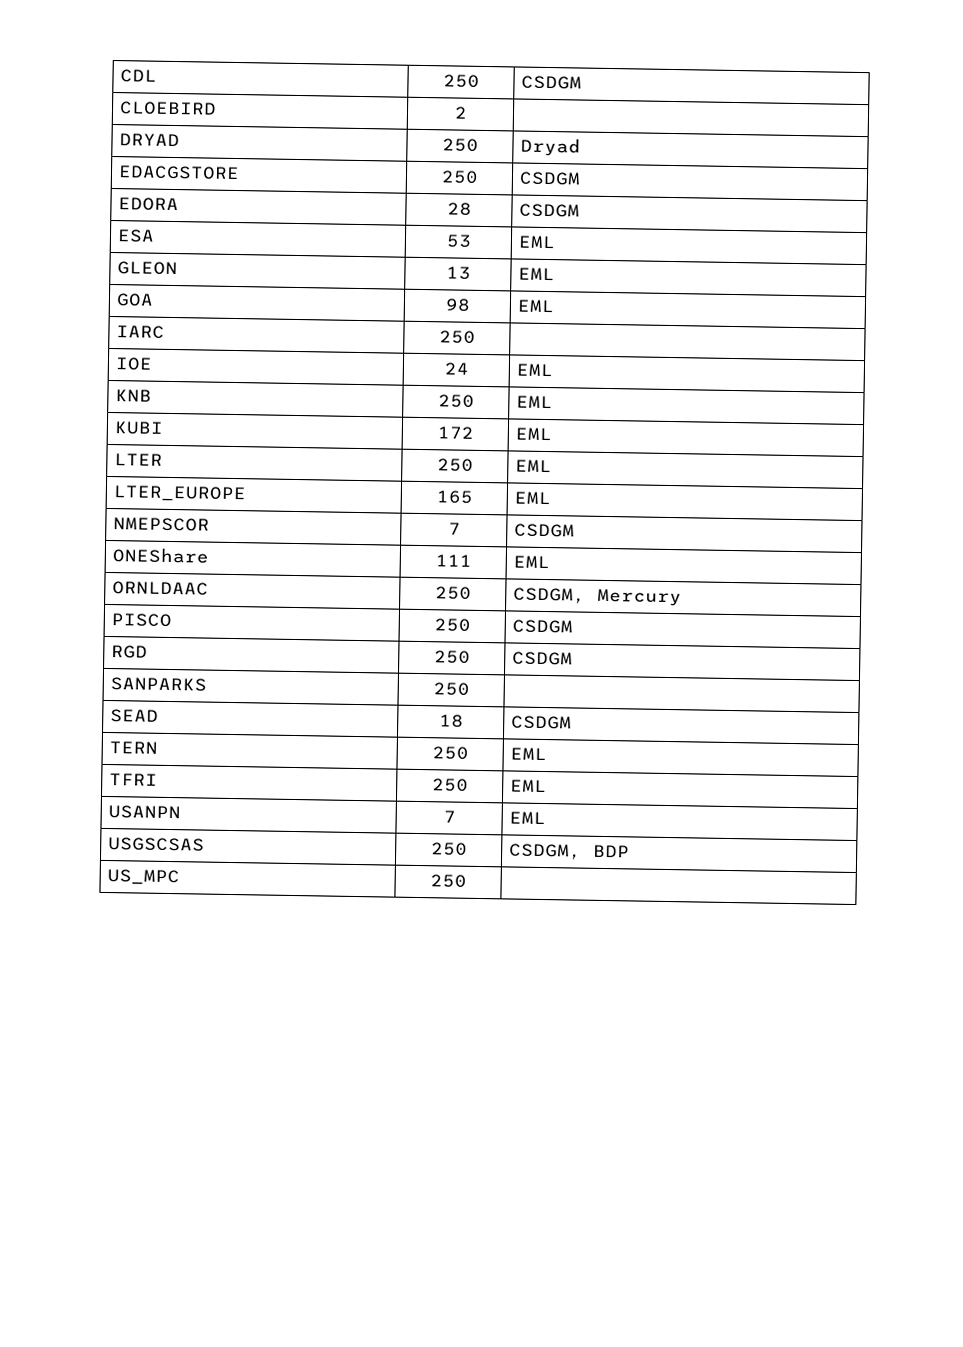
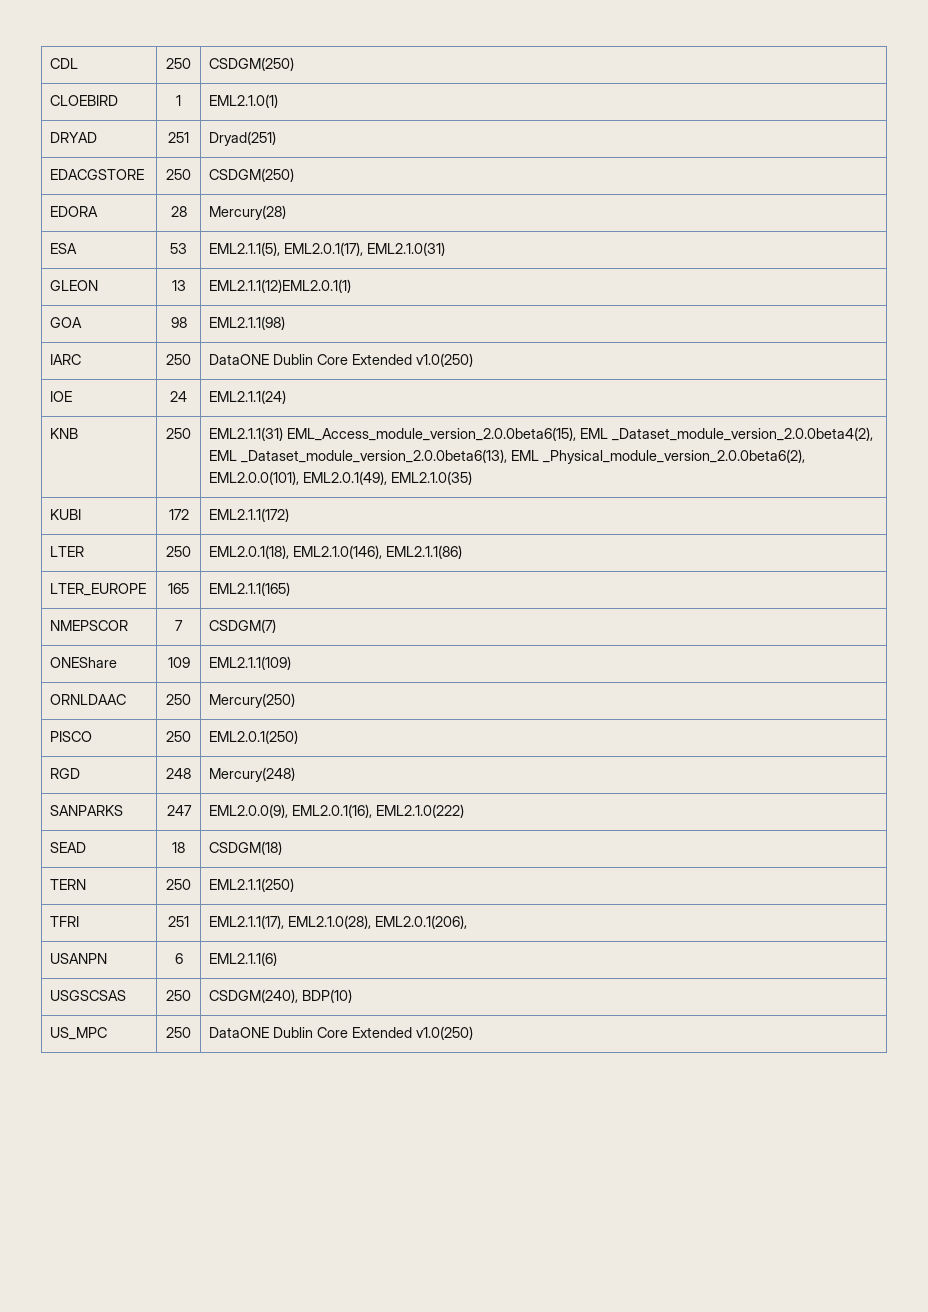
[521,75,583,90] CSDGM -> [209,57,295,71] CSDGM(250)
[453,106,468,119] 2 | -> [176,95,181,106] [209,94,279,108] 1 | EML2.1.0(1)
[441,138,479,152] [520,137,582,157] 250 | Dryad -> [168,132,189,143] [209,131,277,146] 251 | Dryad(251)
[519,171,582,186] CSDGM -> [209,168,295,182] CSDGM(250)
[519,203,581,218] CSDGM -> [209,205,287,220] Mercury(28)
[518,235,557,249] EML -> [209,242,446,256] EML2.1.1(5), EML2.0.1(17), EML2.1.0(31)
[518,267,556,281] EML -> [209,279,352,293] EML2.1.1(12)EML2.0.1(1)
[517,299,556,313] EML -> [209,316,286,330] EML2.1.1(98)
(476, 337) none -> [209,353,474,367] DataONE Dublin Core Extended v1.0(250)
[516,363,554,377] EML -> [209,390,287,404] EML2.1.1(24)
[516,395,554,409] EML -> [209,427,874,441] [209,449,806,464] [209,471,473,485] EML2.1.1(31) EML_Access_module_version_2.0.0beta6(15), EML _Dataset_module_version_2.0.0beta4(2), EML _Dataset_module_version_2.0.0beta6(13), EML _Physical_module_version_2.0.0beta6(2), EML2.0.0(101), EML2.0.1(49), EML2.1.0(35)
[515,427,553,441] EML -> [209,508,290,522] EML2.1.1(172)
[515,459,553,473] EML -> [209,545,463,559] EML2.0.1(18), EML2.1.0(146), EML2.1.1(86)
[514,491,552,505] EML -> [209,582,291,596] EML2.1.1(165)
[514,523,576,538] CSDGM -> [209,619,277,633] CSDGM(7)
[434,554,472,567] [513,555,551,569] 111 | EML -> [167,657,190,668] [209,656,292,670] 109 | EML2.1.1(109)
[513,587,683,607] CSDGM, Mercury -> [209,693,296,708] Mercury(250)
[512,619,574,634] CSDGM -> [209,730,299,744] EML2.0.1(250)
[433,650,471,664] [512,651,574,666] 250 | CSDGM -> [166,768,191,779] [209,767,296,782] 248 | Mercury(248)
[432,682,470,696] 250 | -> [166,805,192,816] [209,804,465,818] 247 | EML2.0.0(9), EML2.0.1(16), EML2.1.0(222)
[511,715,573,730] CSDGM -> [209,841,283,855] CSDGM(18)
[510,747,548,761] EML -> [209,878,295,892] EML2.1.1(250)
[431,778,469,792] [510,779,548,793] 250 | EML -> [168,916,189,927] [209,915,468,929] 251 | EML2.1.1(17), EML2.1.0(28), EML2.0.1(206),
[442,810,456,823] [509,811,547,825] 7 | EML -> [174,953,183,964] [209,952,278,966] 6 | EML2.1.1(6)
[509,843,631,860] CSDGM, BDP -> [209,989,353,1003] CSDGM(240), BDP(10)
(467, 881) none -> [209,1026,474,1040] DataONE Dublin Core Extended v1.0(250)

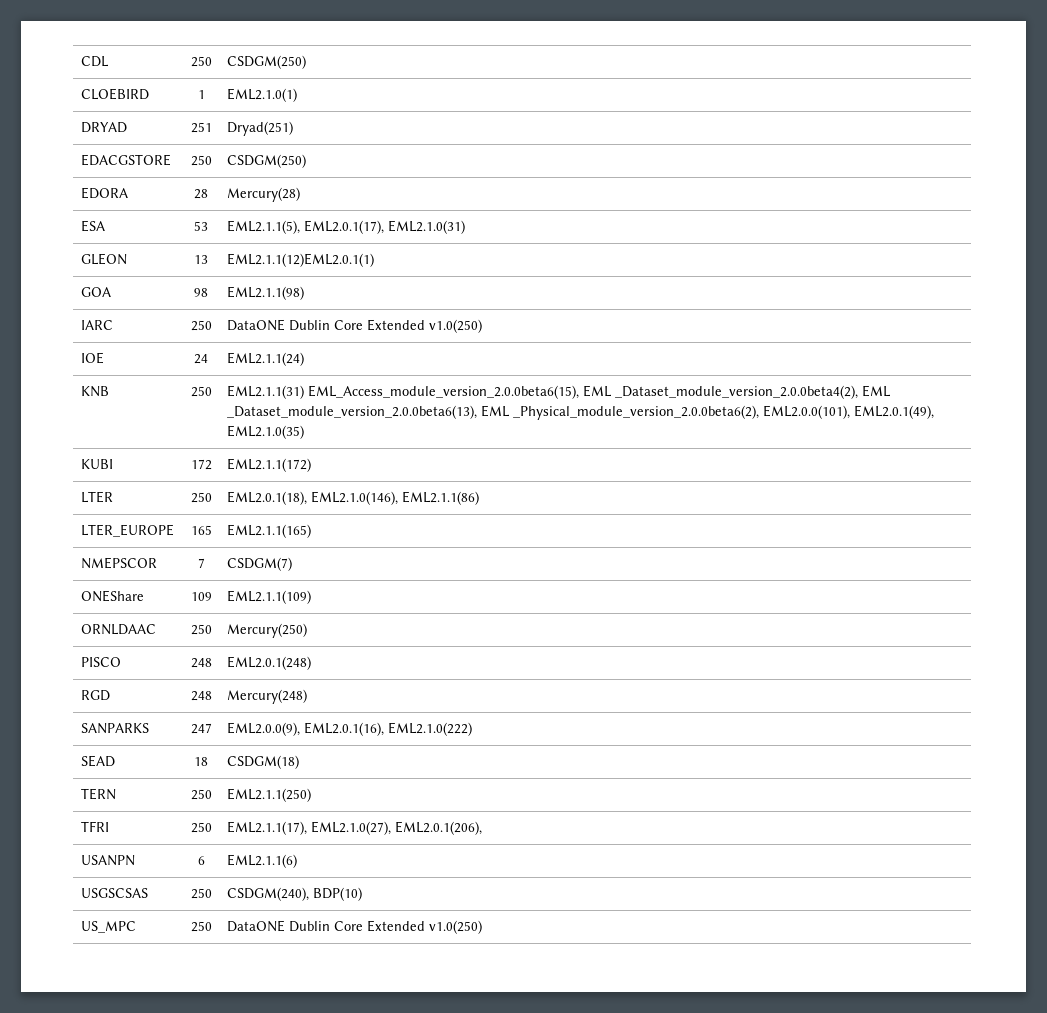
[166,731,191,742] [209,730,299,744] 250 | EML2.0.1(250) -> [190,658,212,668] [226,656,311,670] 248 | EML2.0.1(248)
[168,916,189,927] 251 -> [190,822,212,833] 250
[288,915,372,929] EML2.1.0(28), -> [310,821,391,835] EML2.1.0(27),

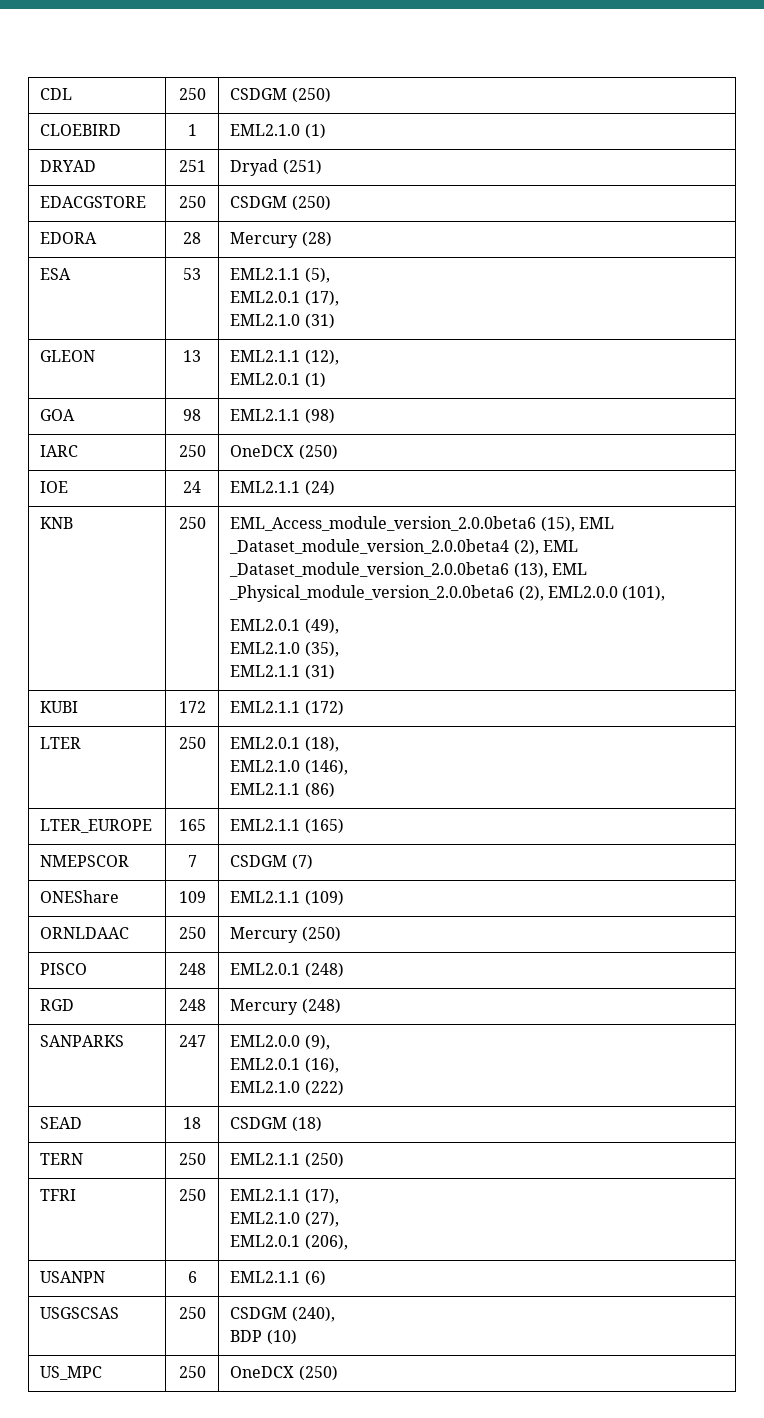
[226,55,306,69] CSDGM(250) -> [230,87,331,103] CSDGM (250)
[226,88,297,102] EML2.1.0(1) -> [230,123,326,139] EML2.1.0 (1)
[226,121,293,136] Dryad(251) -> [230,159,322,176] Dryad (251)
[226,154,306,168] CSDGM(250) -> [230,195,331,211] CSDGM (250)
[226,187,300,202] Mercury(28) -> [230,231,332,248] Mercury (28)
[226,220,465,234] [80,253,127,265] [194,255,208,264] [226,253,374,267] EML2.1.1(5), EML2.0.1(17), EML2.1.0(31) // GLEON | 13 | EML2.1.1(12)EML2.0.1(1) -> [230,267,330,283] [230,290,339,306] [230,313,335,329] [40,350,96,362] [183,350,201,362] [230,349,339,365] [230,372,326,388] EML2.1.1 (5), // EML2.0.1 (17), // EML2.1.0 (31) // GLEON | 13 | EML2.1.1 (12), // EML2.0.1 (1)
[226,286,304,300] EML2.1.1(98) -> [230,408,335,424] EML2.1.1 (98)
[226,319,482,333] DataONE Dublin Core Extended v1.0(250) -> [230,444,338,460] OneDCX (250)
[226,352,304,366] EML2.1.1(24) -> [230,480,335,496] EML2.1.1 (24)
[226,385,890,399] [226,405,934,420] [226,425,304,439] EML2.1.1(31) EML_Access_module_version_2.0.0beta6(15), EML _Dataset_module_version_2.0.0beta4(2), EML _Dataset_module_version_2.0.0beta6(13), EML _Physical_module_version_2.0.0beta6(2), EML2.0.0(101), EML2.0.1(49), EML2.1.0(35) -> [230,516,614,532] [229,539,578,555] [229,562,587,578] [229,585,666,602] [230,618,339,634] [230,641,339,657] [230,664,335,680] EML_Access_module_version_2.0.0beta6 (15), EML _Dataset_module_version_2.0.0beta4 (2), EML _Dataset_module_version_2.0.0beta6 (13), EML _Physical_module_version_2.0.0beta6 (2), EML2.0.0 (101), // EML2.0.1 (49), // EML2.1.0 (35), // EML2.1.1 (31)
[226,458,311,472] EML2.1.1(172) -> [230,700,344,716] EML2.1.1 (172)
[226,491,479,505] EML2.0.1(18), EML2.1.0(146), EML2.1.1(86) -> [230,736,339,752] [230,759,348,775] [230,782,335,798] EML2.0.1 (18), // EML2.1.0 (146), // EML2.1.1 (86)
[226,524,311,538] EML2.1.1(165) -> [230,818,344,834] EML2.1.1 (165)
[226,557,292,571] CSDGM(7) -> [230,854,313,870] CSDGM (7)
[226,590,311,604] EML2.1.1(109) -> [230,890,344,906] EML2.1.1 (109)
[226,623,307,638] Mercury(250) -> [230,926,341,943] Mercury (250)
[226,656,311,670] EML2.0.1(248) -> [230,962,344,978] EML2.0.1 (248)
[226,689,307,704] Mercury(248) -> [230,998,341,1015] Mercury (248)
[226,722,472,736] EML2.0.0(9), EML2.0.1(16), EML2.1.0(222) -> [230,1034,330,1050] [230,1057,339,1073] [230,1080,344,1096] EML2.0.0 (9), // EML2.0.1 (16), // EML2.1.0 (222)
[226,755,299,769] CSDGM(18) -> [230,1116,322,1132] CSDGM (18)
[226,788,311,802] EML2.1.1(250) -> [230,1152,344,1168] EML2.1.1 (250)
[226,821,482,835] EML2.1.1(17), EML2.1.0(27), EML2.0.1(206), -> [230,1188,339,1204] [230,1211,339,1227] [230,1234,348,1250] EML2.1.1 (17), // EML2.1.0 (27), // EML2.0.1 (206),
[226,854,297,868] EML2.1.1(6) -> [230,1270,326,1286] EML2.1.1 (6)
[226,887,362,901] [80,921,136,933] [190,921,212,932] [226,920,482,934] CSDGM(240), BDP(10) // US_MPC | 250 | DataONE Dublin Core Extended v1.0(250) -> [230,1306,335,1322] [230,1329,297,1345] [40,1366,103,1380] [178,1366,206,1378] [230,1365,338,1381] CSDGM (240), // BDP (10) // US_MPC | 250 | OneDCX (250)

